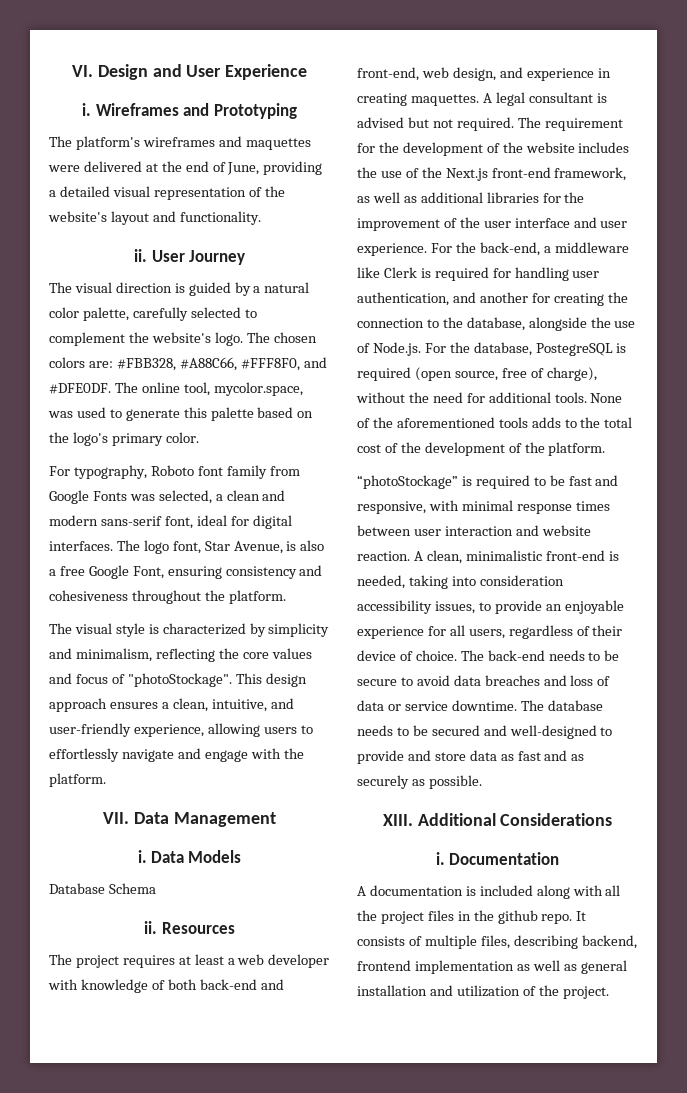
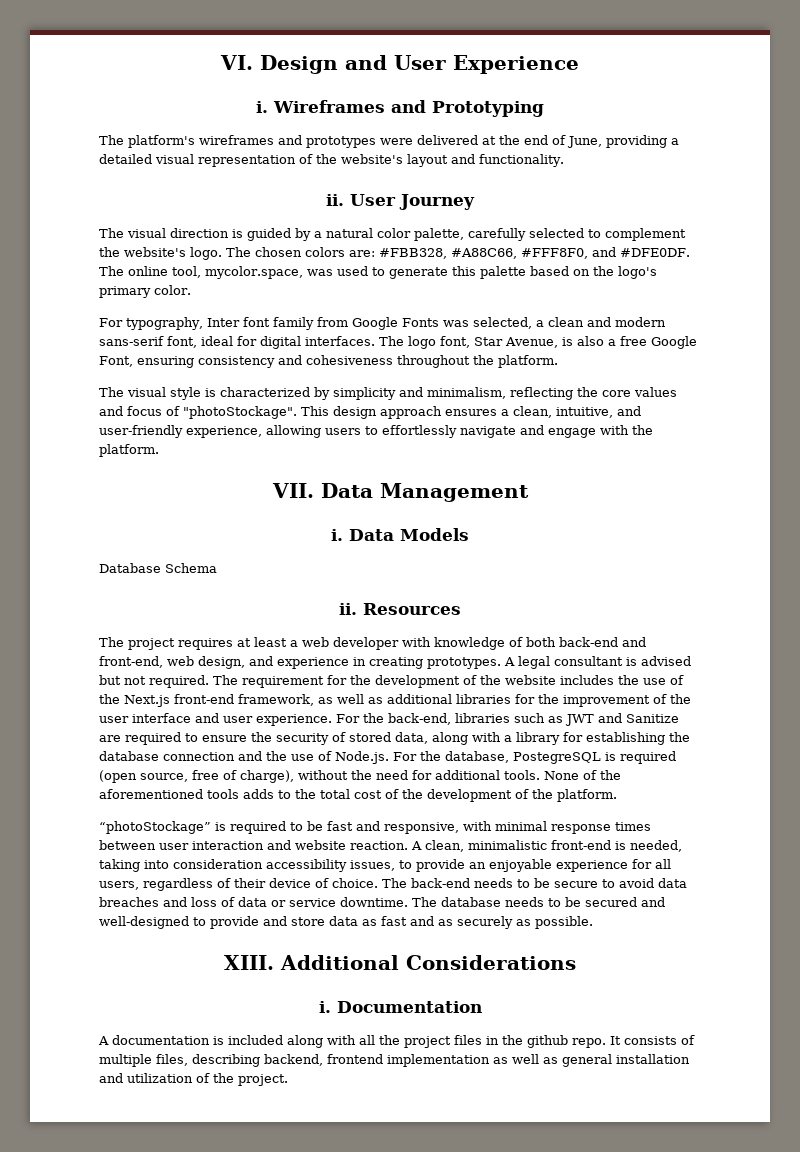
[245,138,311,150] maquettes -> [306,136,376,148] prototypes
[150,465,194,476] Roboto -> [206,318,240,327] Inter
[410,94,479,106] maquettes. -> [427,657,501,669] prototypes.
[543,242,629,253] [357,267,600,281] [357,292,628,306] [357,317,587,331] a middleware like Clerk is required for handling user authentication, and another for creating the connection to the database, alongside -> [455,713,679,726] [99,732,690,745] [99,751,262,761] libraries such as JWT and Sanitize are required to ensure the security of stored data, along with a library for establishing the database connection and

